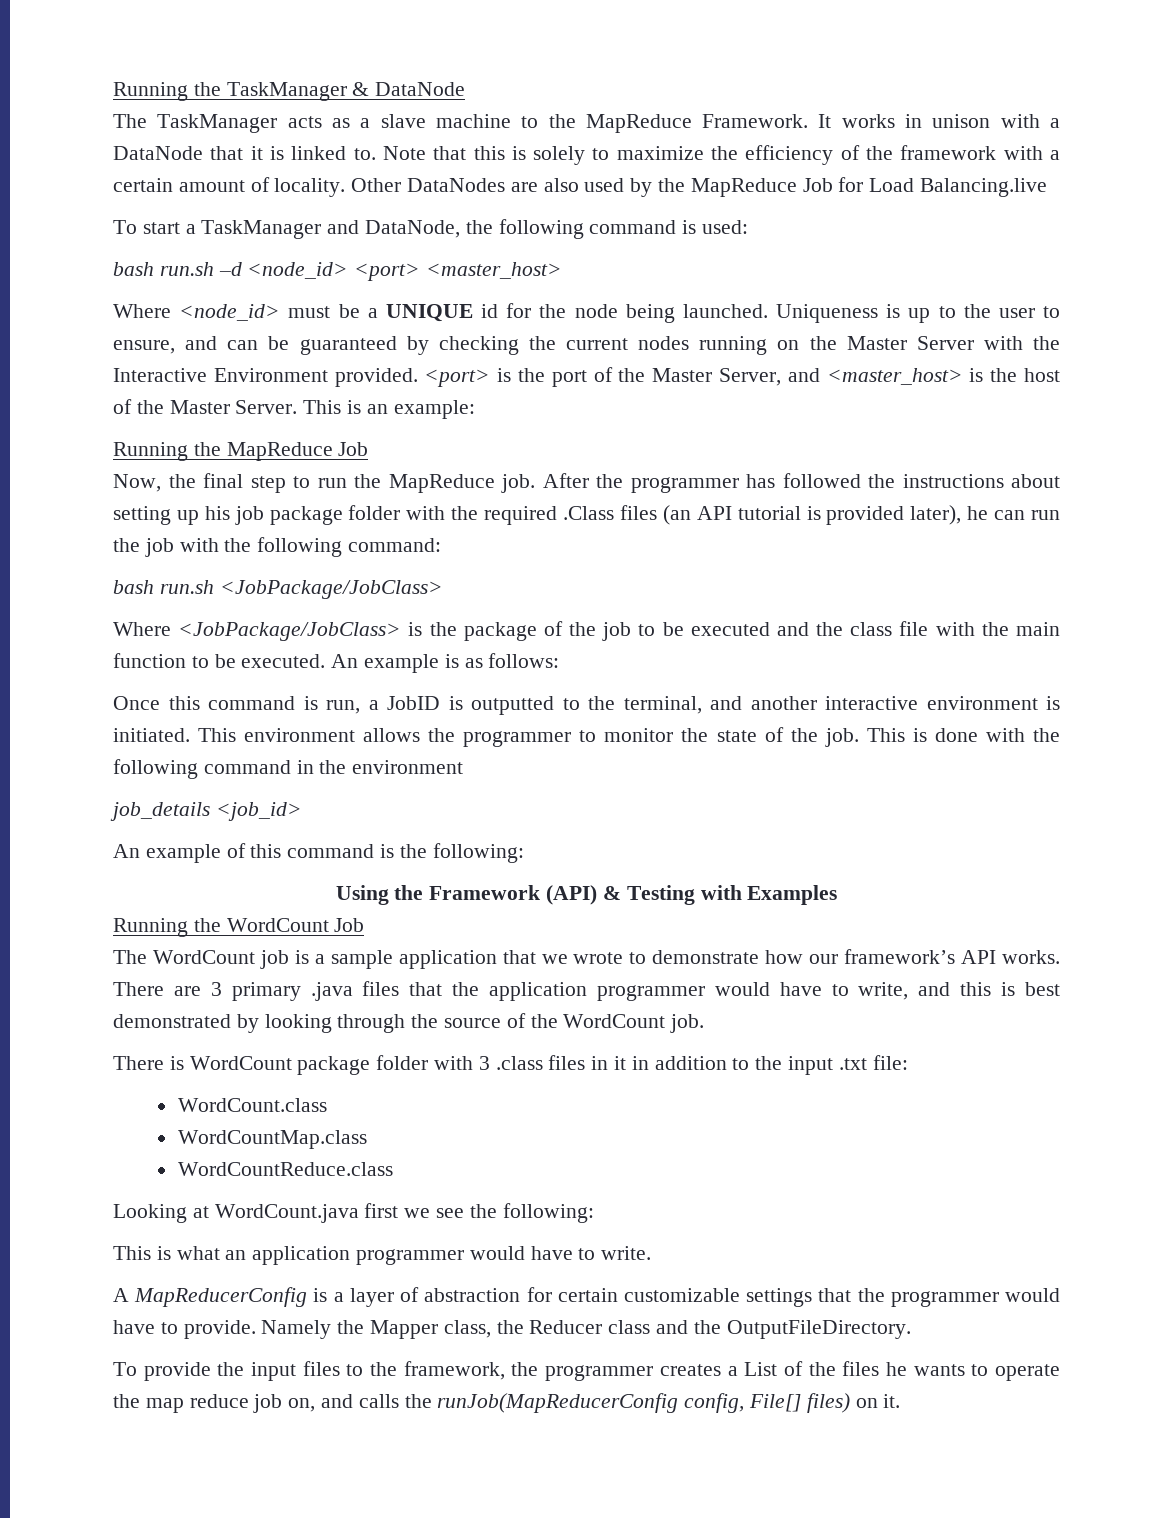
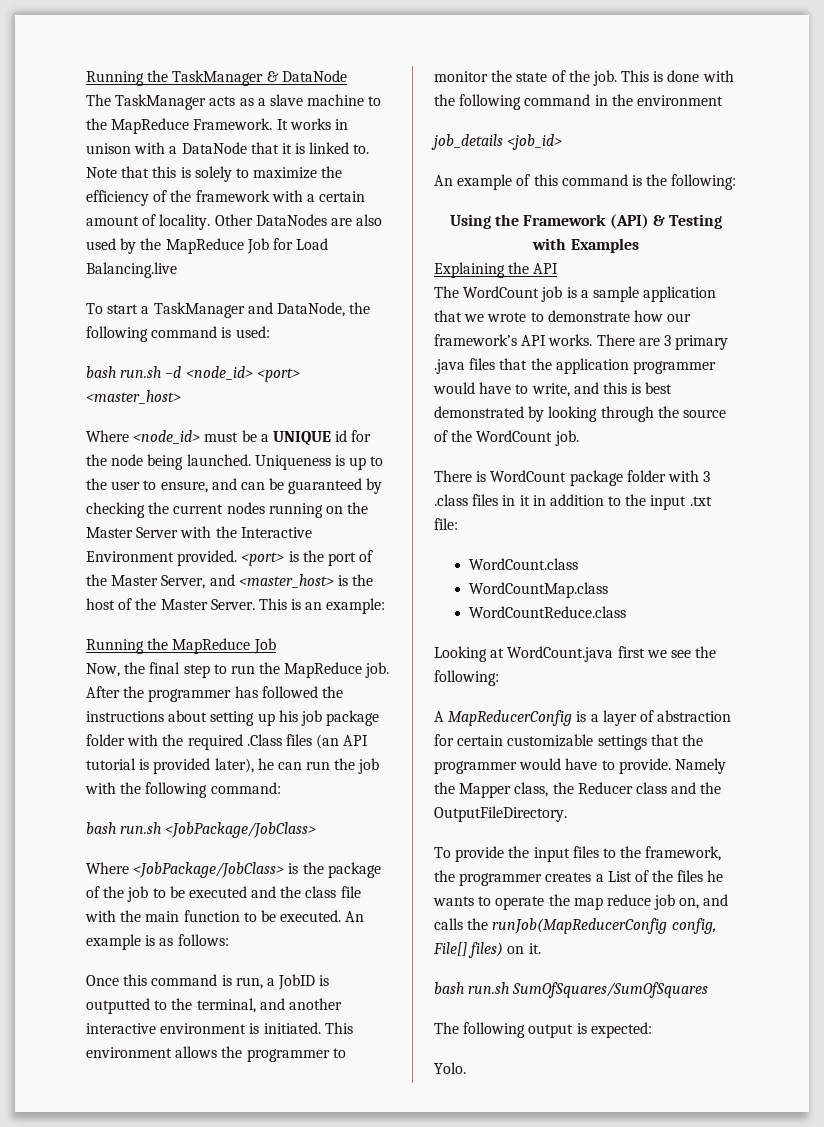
[113,918,365,937] Running the WordCount Job -> [434,262,559,278] Explaining the API
[113,1246,652,1265] // This is what an application programmer would have to write. -> (499, 678) none
(901, 1401) none -> [434,982,709,998] [434,1022,652,1038] [434,1062,466,1074] // bash run.sh SumOfSquares/SumOfSquares // The following output is expected: // Yolo.

